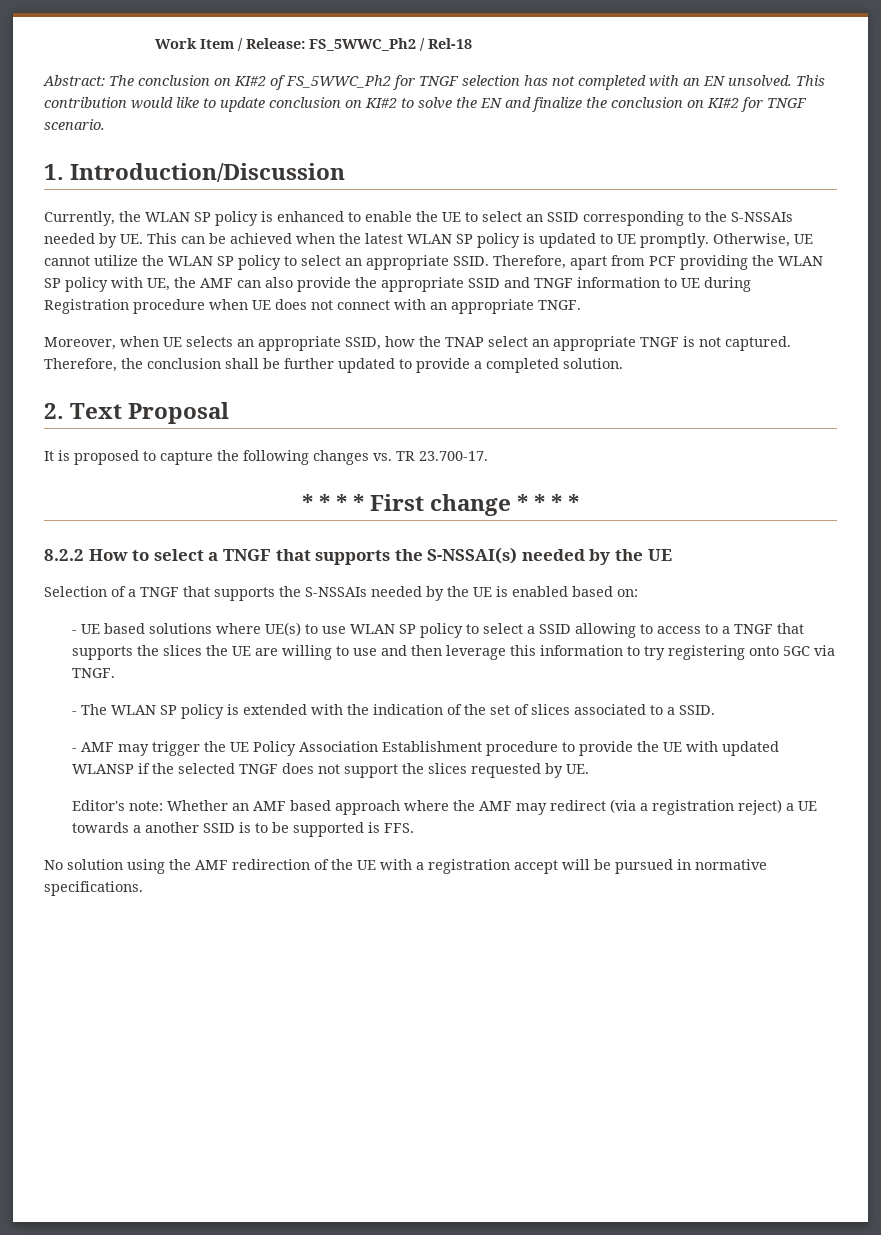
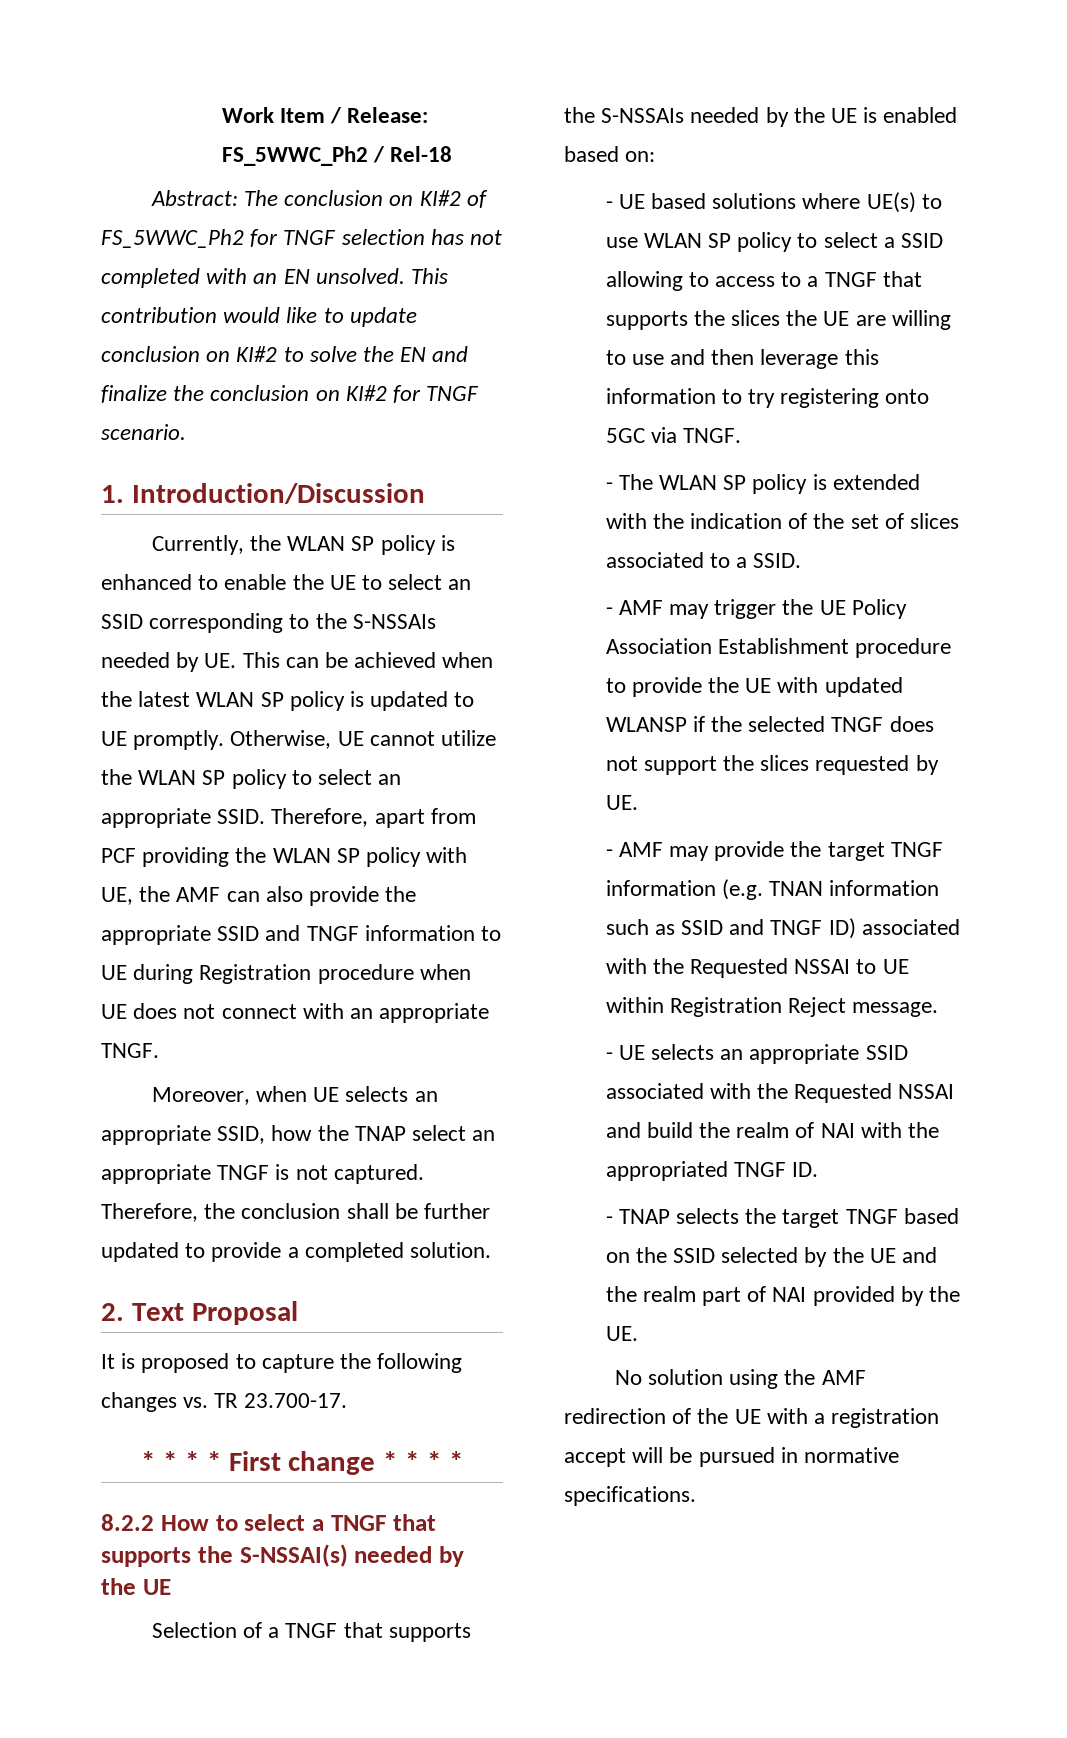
[71,799,817,815] [71,822,414,837] Editor's note: Whether an AMF based approach where the AMF may redirect (via a registration reject) a UE towards a another SSID is to be supported is FFS. -> [605,841,943,861] [605,879,940,900] [605,918,960,939] [605,958,909,978] [605,997,939,1017] [605,1044,908,1064] [605,1083,955,1103] [605,1122,940,1138] [605,1161,819,1181] [605,1208,959,1228] [605,1247,938,1267] [605,1286,961,1306] [605,1326,638,1341] - AMF may provide the target TNGF information (e.g. TNAN information such as SSID and TNGF ID) associated with the Requested NSSAI to UE within Registration Reject message. // - UE selects an appropriate SSID associated with the Requested NSSAI and build the realm of NAI with the appropriated TNGF ID. // - TNAP selects the target TNGF based on the SSID selected by the UE and the realm part of NAI provided by the UE.

